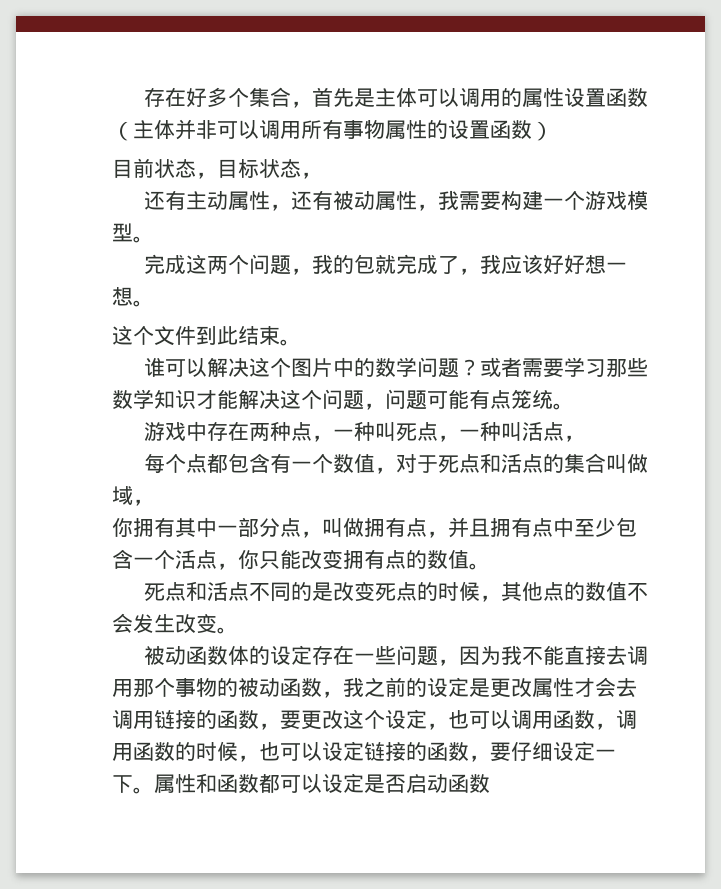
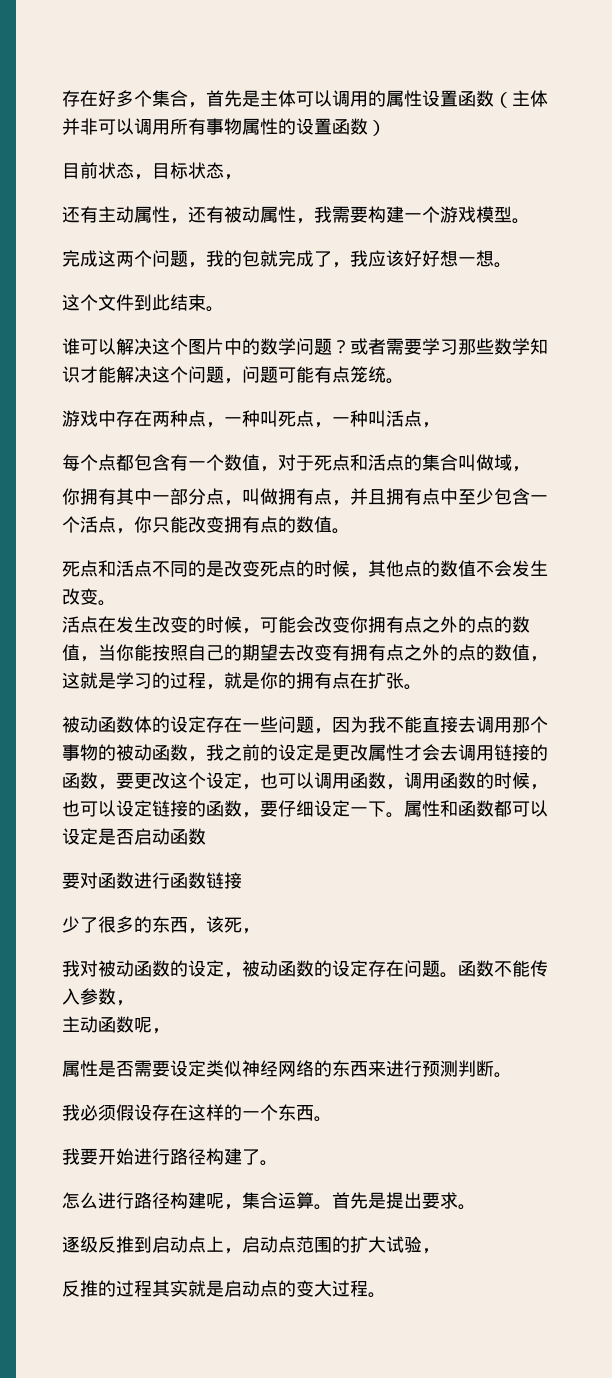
(238, 630) none -> [62,616,530,634] [62,644,548,662] [62,672,422,690] // 活点在发生改变的时候，可能会改变你拥有点之外的点的数值，当你能按照自己的期望去改变有拥有点之外的点的数值，这就是学习的过程，就是你的拥有点在扩张。
(490, 783) none -> [62,872,242,889] [62,916,260,934] [62,960,548,978] [62,988,134,1006] [62,1016,170,1034] [62,1060,512,1078] [62,1104,332,1122] [62,1148,278,1166] [62,1192,476,1210] [62,1236,440,1254] [62,1280,386,1298] // 要对函数进行函数链接 // 少了很多的东西，该死， // 我对被动函数的设定，被动函数的设定存在问题。函数不能传入参数， // 主动函数呢， // 属性是否需要设定类似神经网络的东西来进行预测判断。 // 我必须假设存在这样的一个东西。 // 我要开始进行路径构建了。 // 怎么进行路径构建呢，集合运算。首先是提出要求。 // 逐级反推到启动点上，启动点范围的扩大试验， // 反推的过程其实就是启动点的变大过程。

